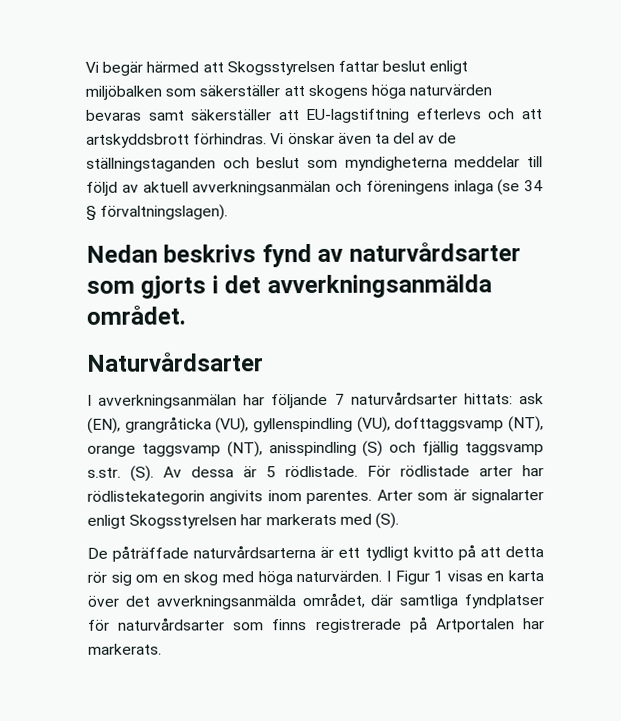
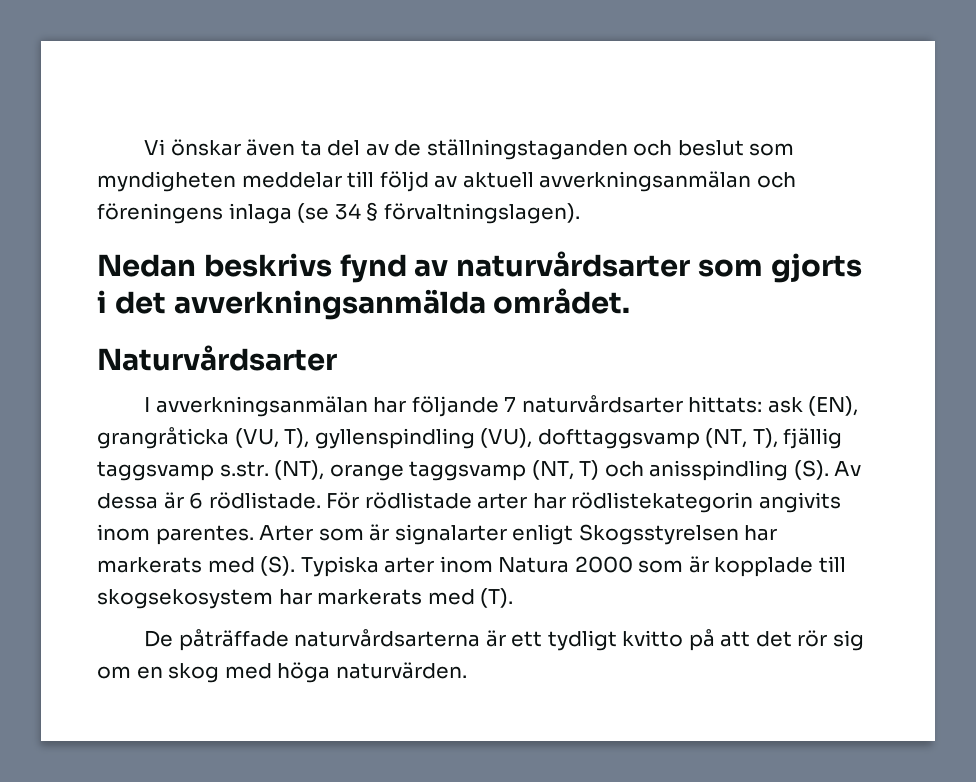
[85,60,469,76] [85,84,493,100] [85,108,543,124] [86,133,285,148] Vi begär härmed att Skogsstyrelsen fattar beslut enligt miljöbalken som säkerställer att skogens höga naturvärden bevaras samt säkerställer att EU-lagstiftning efterlevs och att artskyddsbrott förhindras. Vi -> [143,139,165,155] Vi
[344,156,448,171] myndigheterna -> [97,171,236,192] myndigheten
[215,417,250,434] (VU), -> [234,428,310,448] (VU, T),
[508,416,544,433] [87,440,544,458] [87,467,121,478] (NT), orange taggsvamp (NT), anisspindling (S) och fjällig taggsvamp s.str. -> [705,428,843,449] [97,460,789,481] (NT, T), fjällig taggsvamp s.str. (NT), orange taggsvamp (NT, T) och anisspindling
[266,466,276,478] 5 -> [189,492,204,509] 6
(399, 520) none -> [300,556,846,577] [97,588,514,609] Typiska arter inom Natura 2000 som är kopplade till skogsekosystem har markerats med (T).
[504,546,544,558] detta -> [755,631,792,647] det
[385,570,545,585] [87,592,544,610] [88,616,545,633] [88,643,162,655] I Figur 1 visas en karta över det avverkningsanmälda området, där samtliga fyndplatser för naturvårdsarter som finns registrerade på Artportalen har markerats. -> (467, 670) none

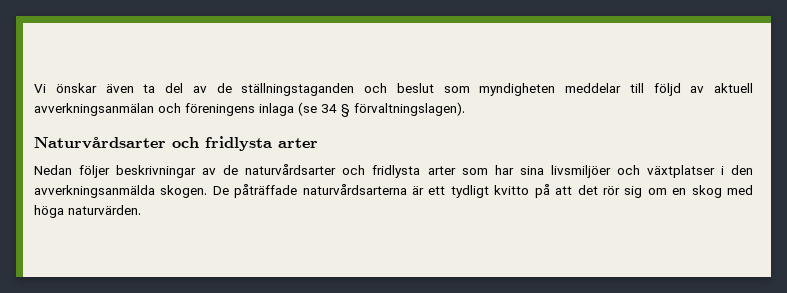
[97,251,862,283] [97,288,631,320] [97,345,337,371] [143,395,859,417] [97,427,843,449] [97,460,862,481] [97,492,841,513] [97,524,778,545] [97,556,846,577] [97,588,514,609] Nedan beskrivs fynd av naturvårdsarter som gjorts i det avverkningsanmälda området. // Naturvårdsarter // I avverkningsanmälan har följande 7 naturvårdsarter hittats: ask (EN), grangråticka (VU, T), gyllenspindling (VU), dofttaggsvamp (NT, T), fjällig taggsvamp s.str. (NT), orange taggsvamp (NT, T) och anisspindling (S). Av dessa är 6 rödlistade. För rödlistade arter har rödlistekategorin angivits inom parentes. Arter som är signalarter enligt Skogsstyrelsen har markerats med (S). Typiska arter inom Natura 2000 som är kopplade till skogsekosystem har markerats med (T). // -> [34,136,318,151] [34,164,753,178] [34,185,208,198] Naturvårdsarter och fridlysta arter // Nedan följer beskrivningar av de naturvårdsarter och fridlysta arter som har sina livsmiljöer och växtplatser i den avverkningsanmälda skogen.

